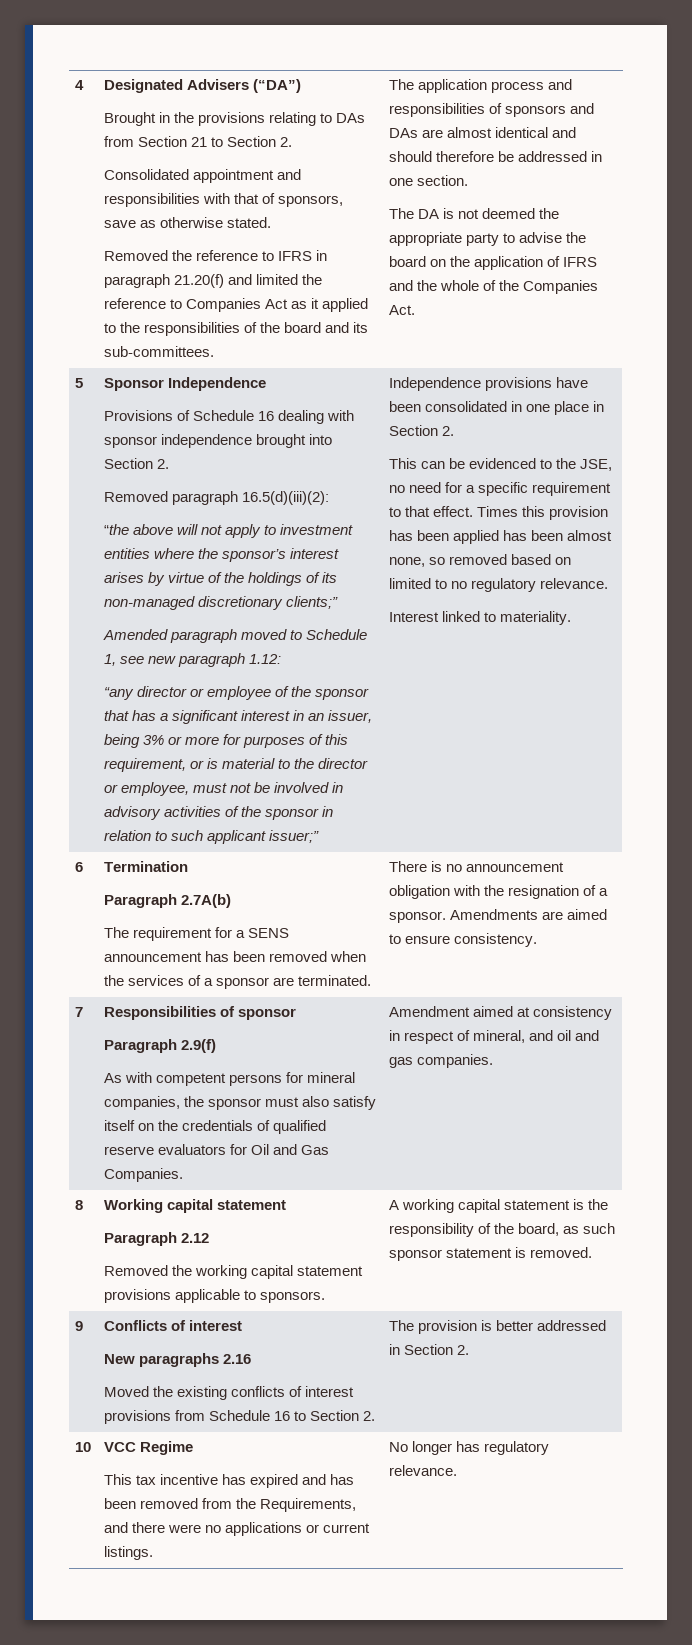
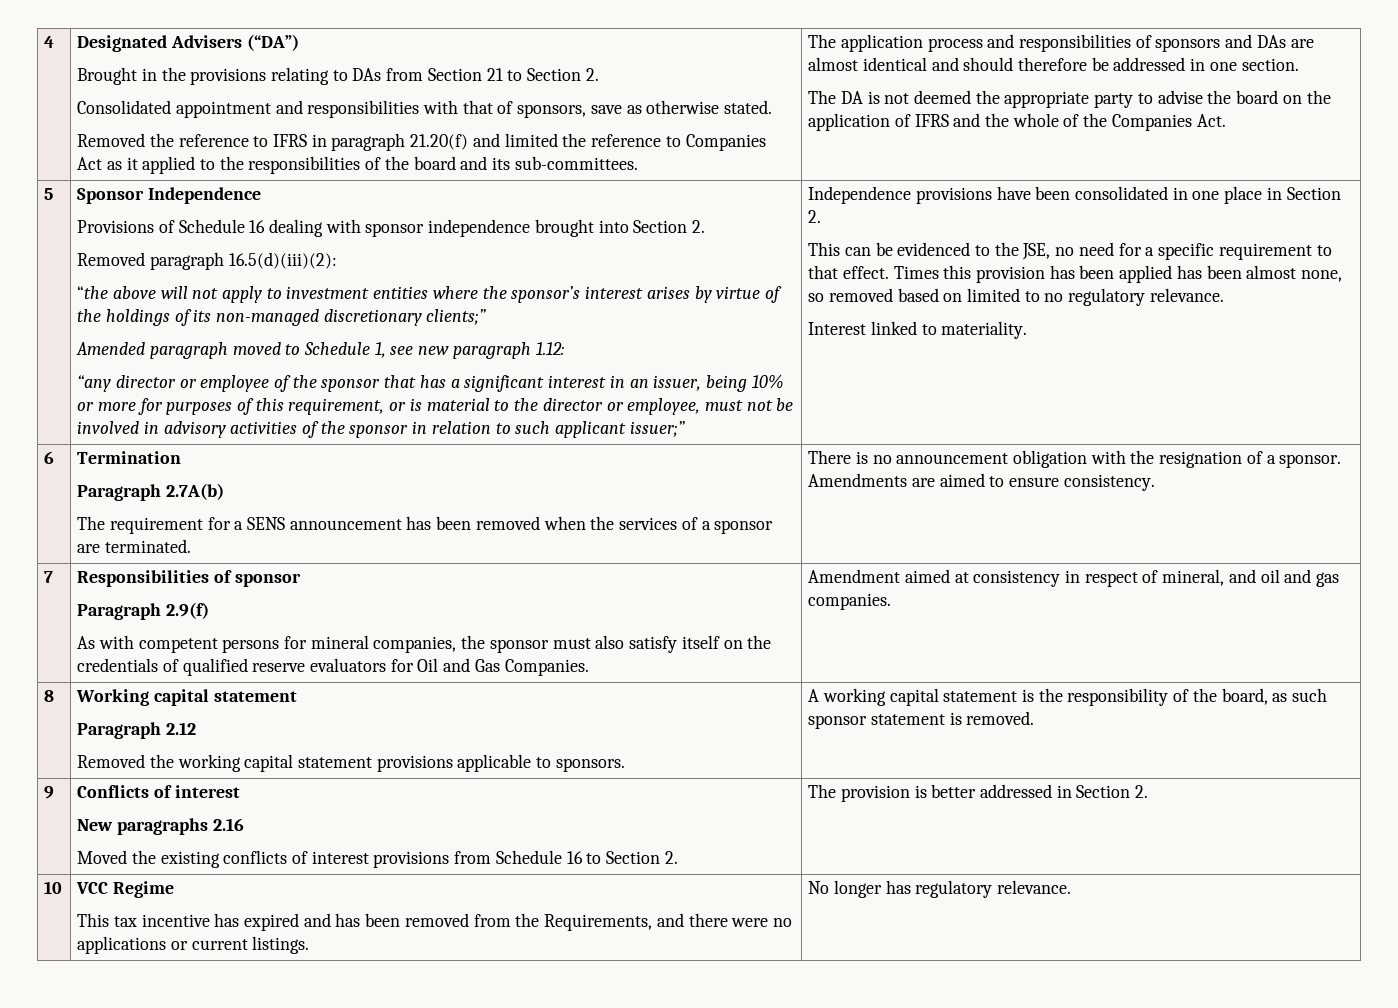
[143,735,165,745] 3% -> [751,374,783,389] 10%

